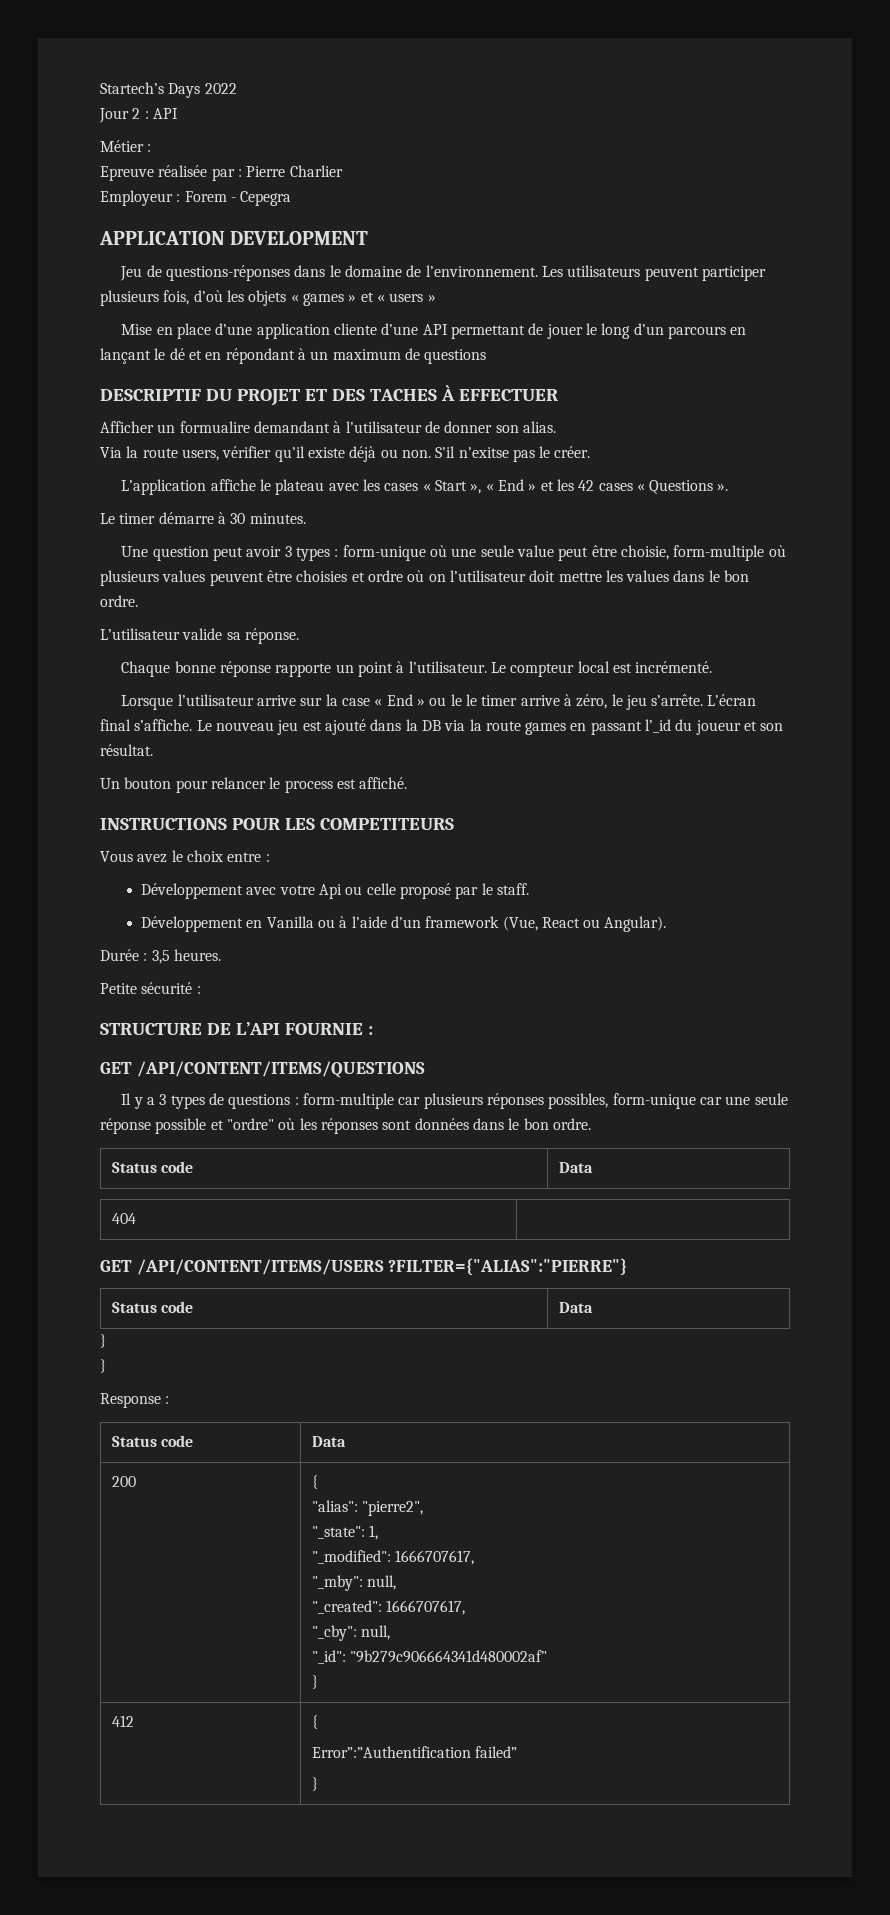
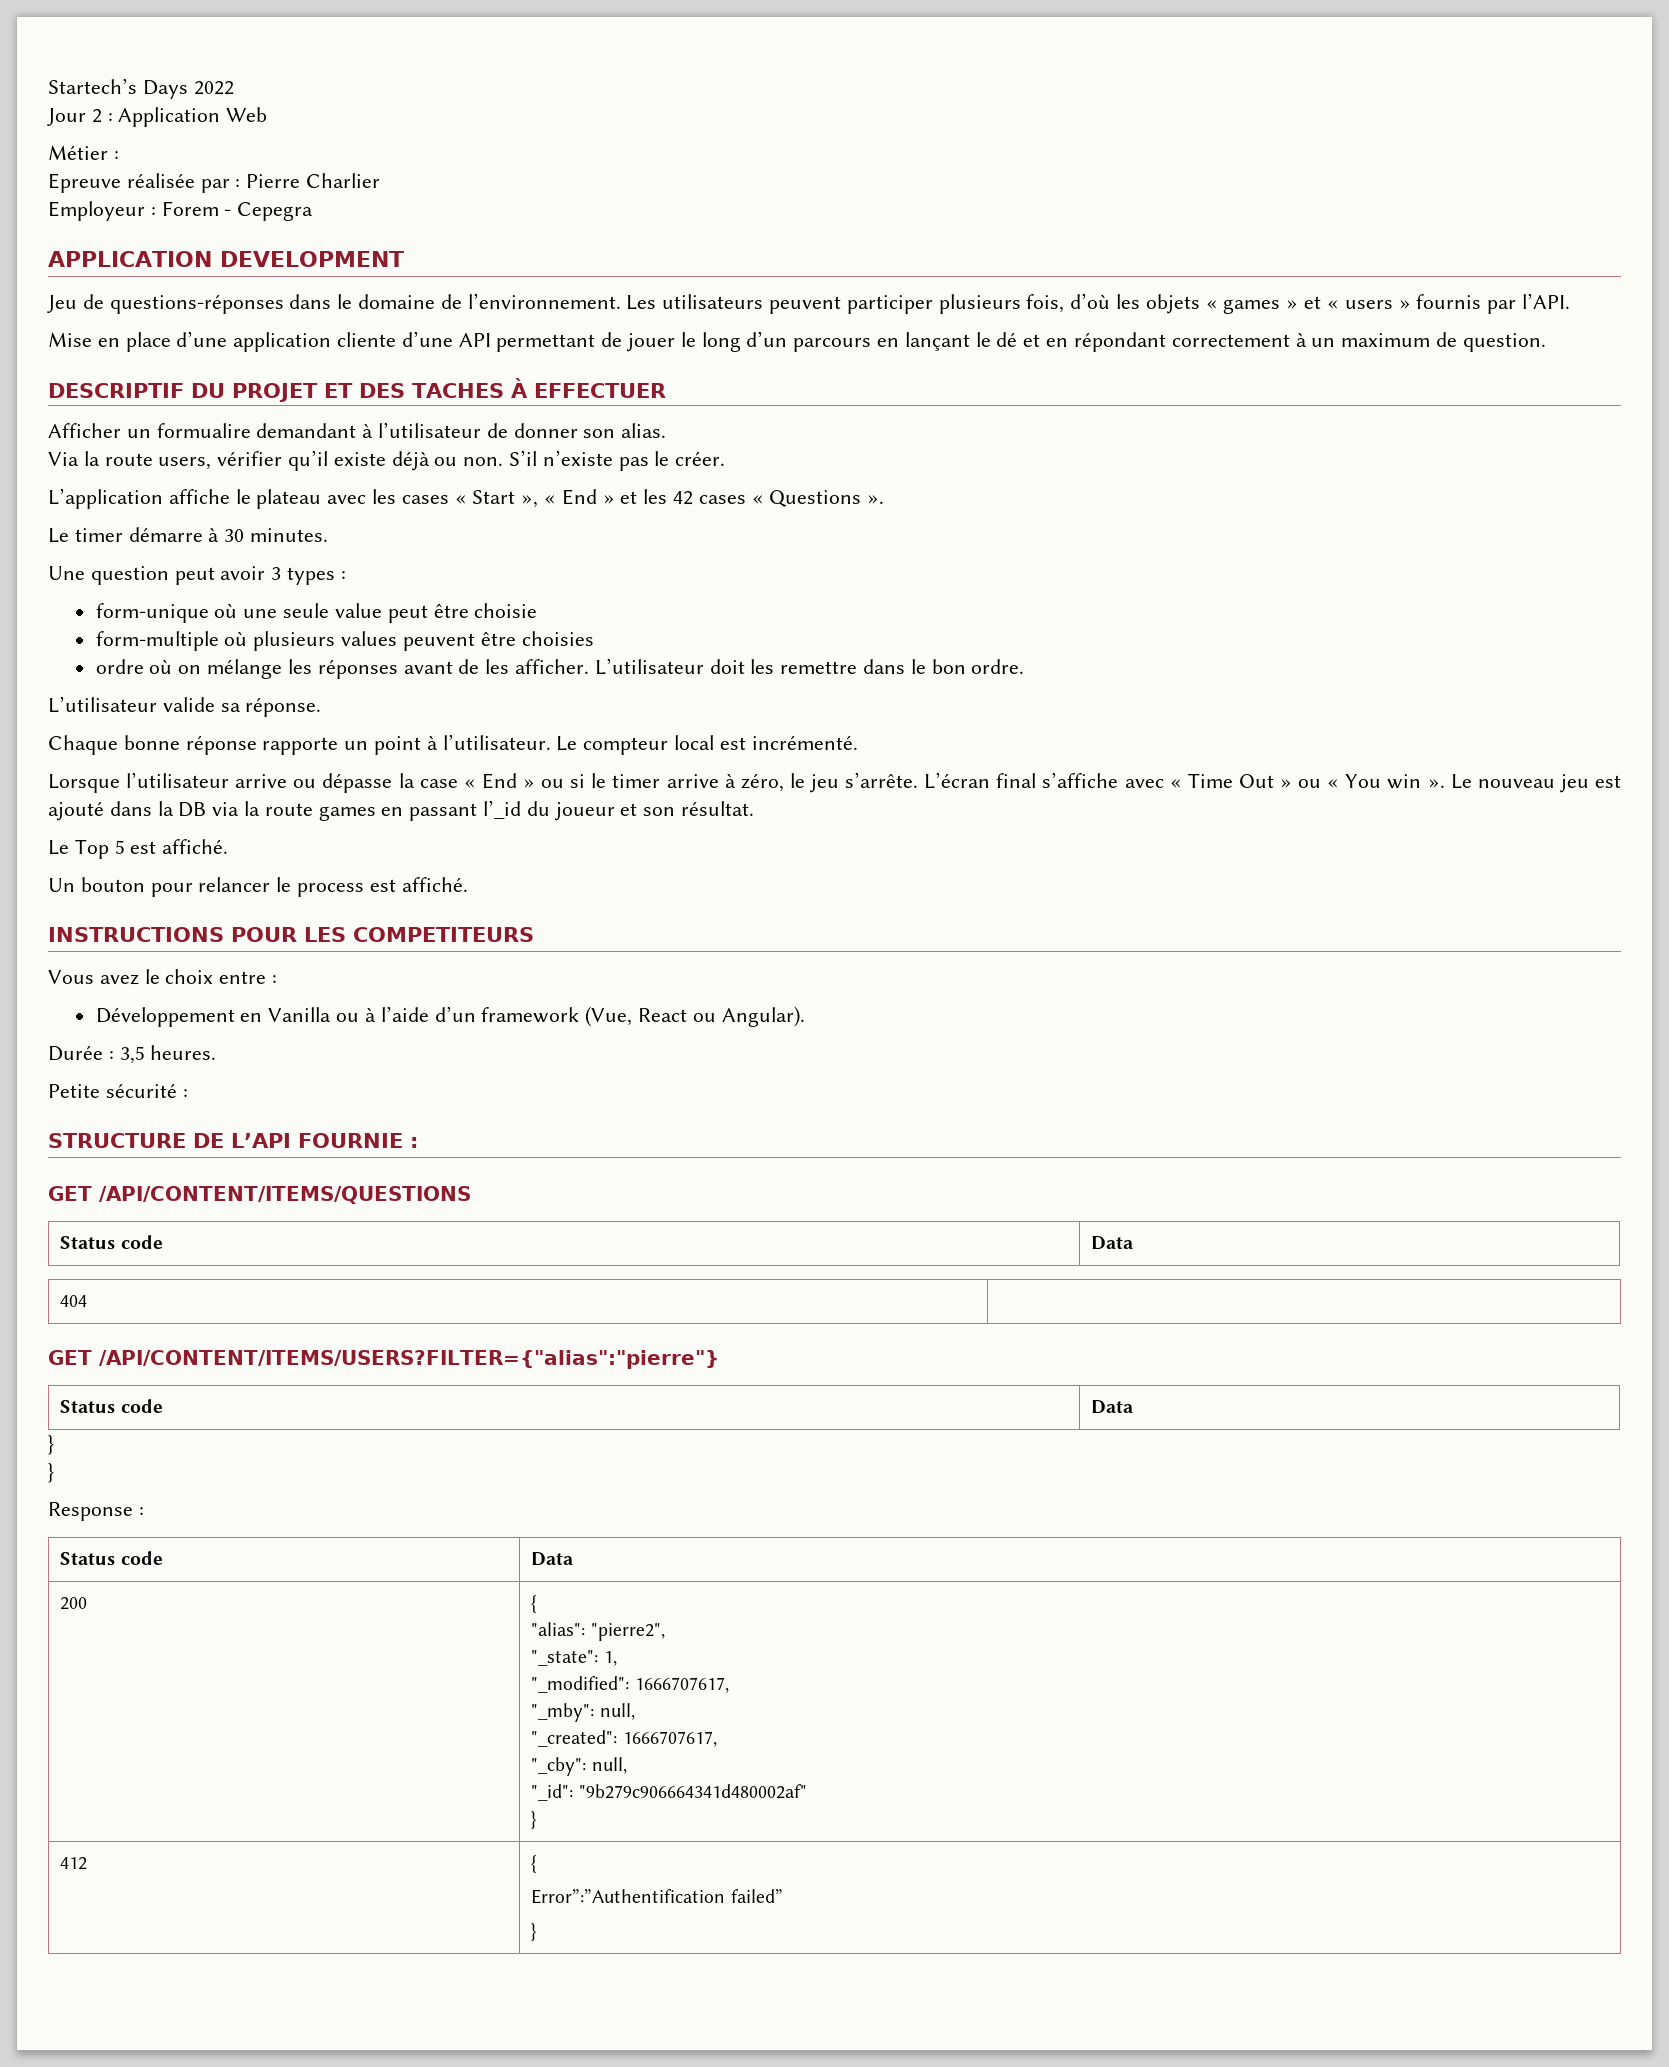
[152,108,178,119] API -> [118,107,268,127] Application Web
(436, 298) none -> [1416,293,1570,314] fournis par l’API.
(295, 356) none -> [1171,334,1290,347] correctement
[424,349,487,364] questions -> [1462,333,1546,352] question.
[458,447,509,458] n’exitse -> [542,450,613,466] n’existe
(339, 553) none -> (346, 575) //
[620,545,669,560] choisie, -> [474,603,538,618] choisie //
[351,572,365,582] et -> (594, 638) //
[449,570,670,582] l’utilisateur doit mettre les values -> [207,658,858,679] mélange les réponses avant de les afficher. L’utilisateur doit les remettre
[300,697,323,706] sur -> [293,773,393,793] ou dépasse
[450,694,462,706] le -> [570,774,586,788] si
[134,719,193,731] s’affiche. -> [1042,772,1445,789] s’affiche avec « Time Out » ou « You win ».
(153, 750) none -> [48,839,229,859] // Le Top 5 est affiché.
[140,883,529,899] // Développement avec votre Api ou celle proposé par le staff. -> (278, 979) none
[121,1093,788,1109] [100,1118,591,1134] // Il y a 3 types de questions : form-multiple car plusieurs réponses possibles, form-unique car une seule réponse possible et "ordre" où les réponses sont données dans le bon ordre. -> (471, 1195) none
[136,1258,628,1276] /API/CONTENT/ITEMS/USERS ?FILTER={"ALIAS":"PIERRE"} -> [99,1350,719,1369] /API/CONTENT/ITEMS/USERS?FILTER={"alias":"pierre"}

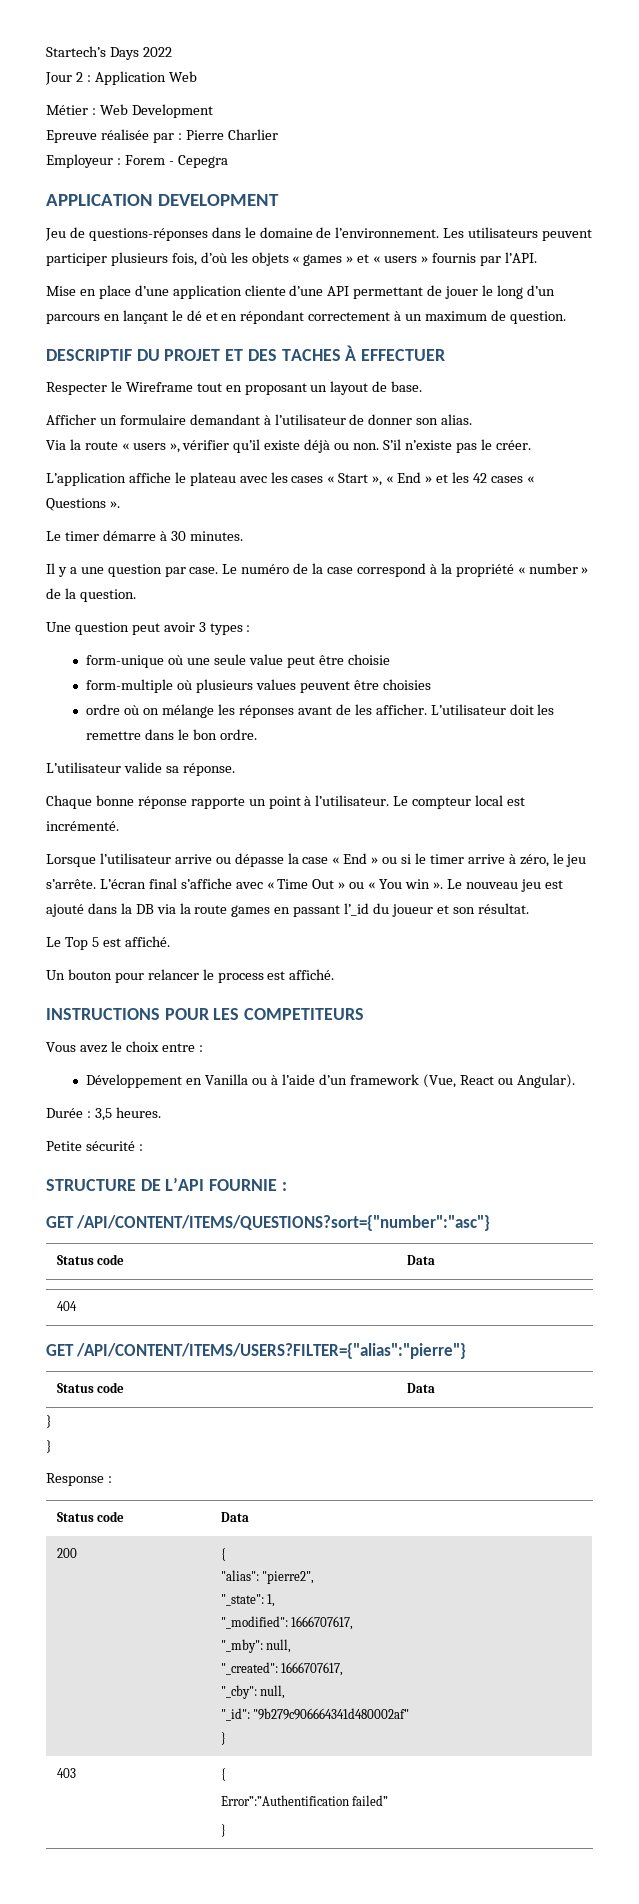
(119, 155) none -> [99,104,213,118] Web Development
(666, 390) none -> [46,381,423,395] // Respecter le Wireframe tout en proposant un layout de base.
[156,423,251,438] formualire -> [119,414,186,425] formulaire
[158,457,212,470] users, -> [121,443,180,453] « users »,
(329, 535) none -> [46,563,589,577] [46,588,136,602] // Il y a une question par case. Le numéro de la case correspond à la propriété « number » de la question.
[99,1186,471,1204] /API/CONTENT/ITEMS/QUESTIONS -> [76,1215,491,1231] /API/CONTENT/ITEMS/QUESTIONS?sort={"number":"asc"}
[60,1857,88,1870] 412 -> [56,1768,76,1778] 403

